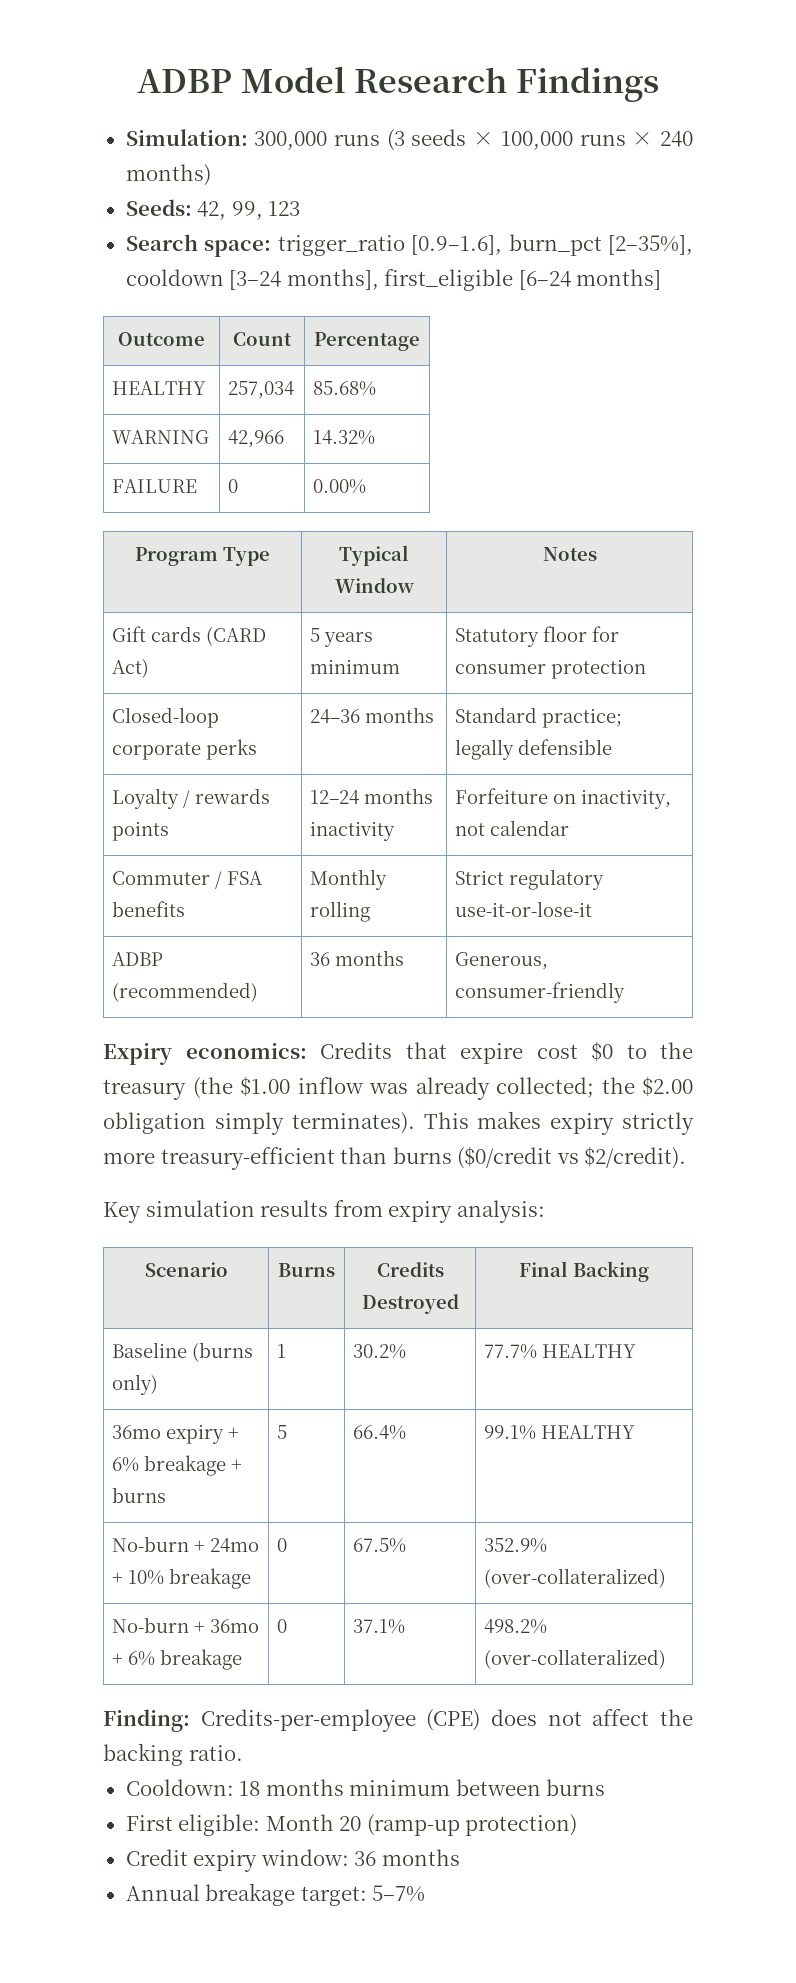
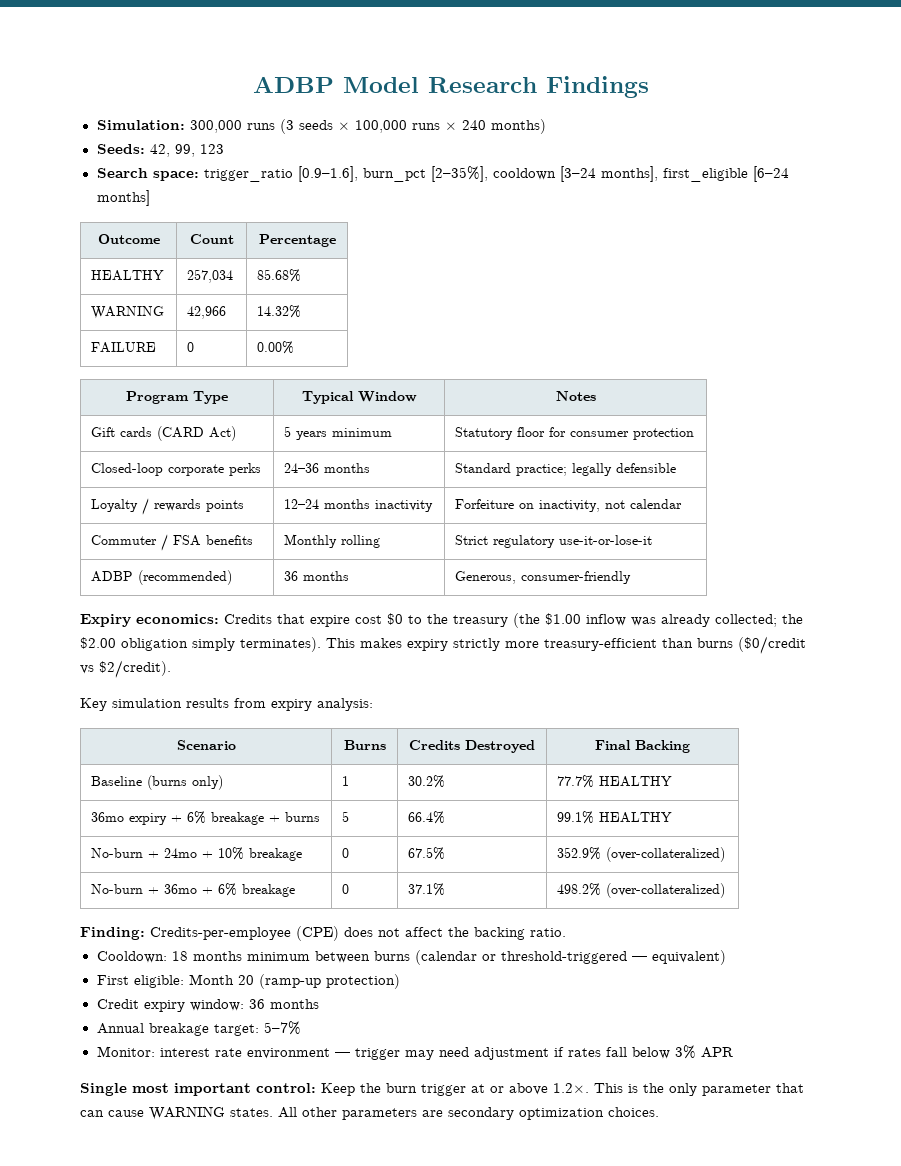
(606, 1787) none -> [414,950,726,965] (calendar or threshold-triggered — equivalent)
(426, 1893) none -> [96,1045,733,1060] [80,1083,804,1096] [80,1106,659,1120] // Monitor: interest rate environment — trigger may need adjustment if rates fall below 3% APR // Single most important control: Keep the burn trigger at or above 1.2×. This is the only parameter that can cause WARNING states. All other parameters are secondary optimization choices.

